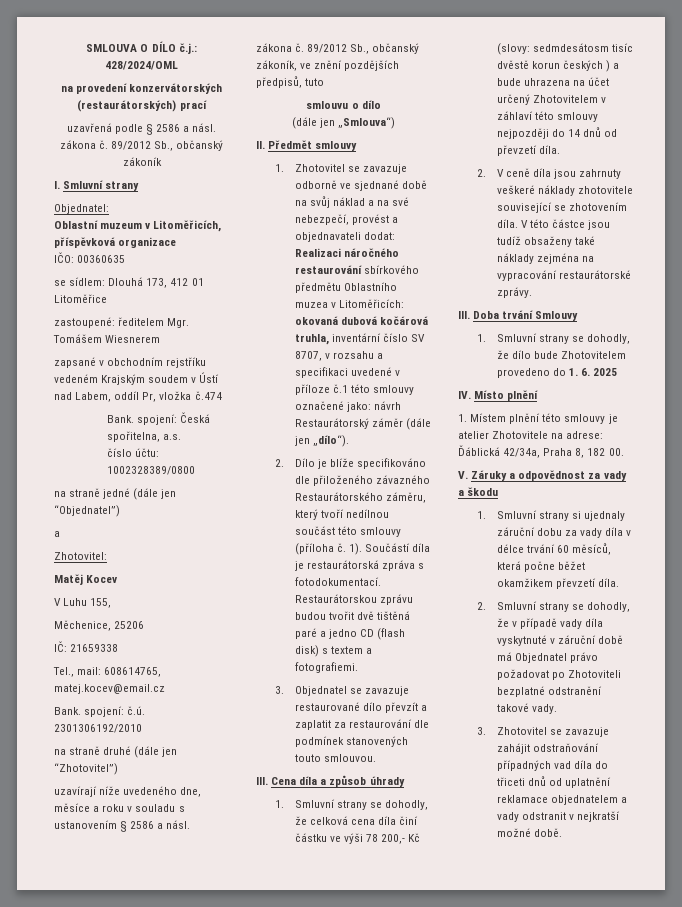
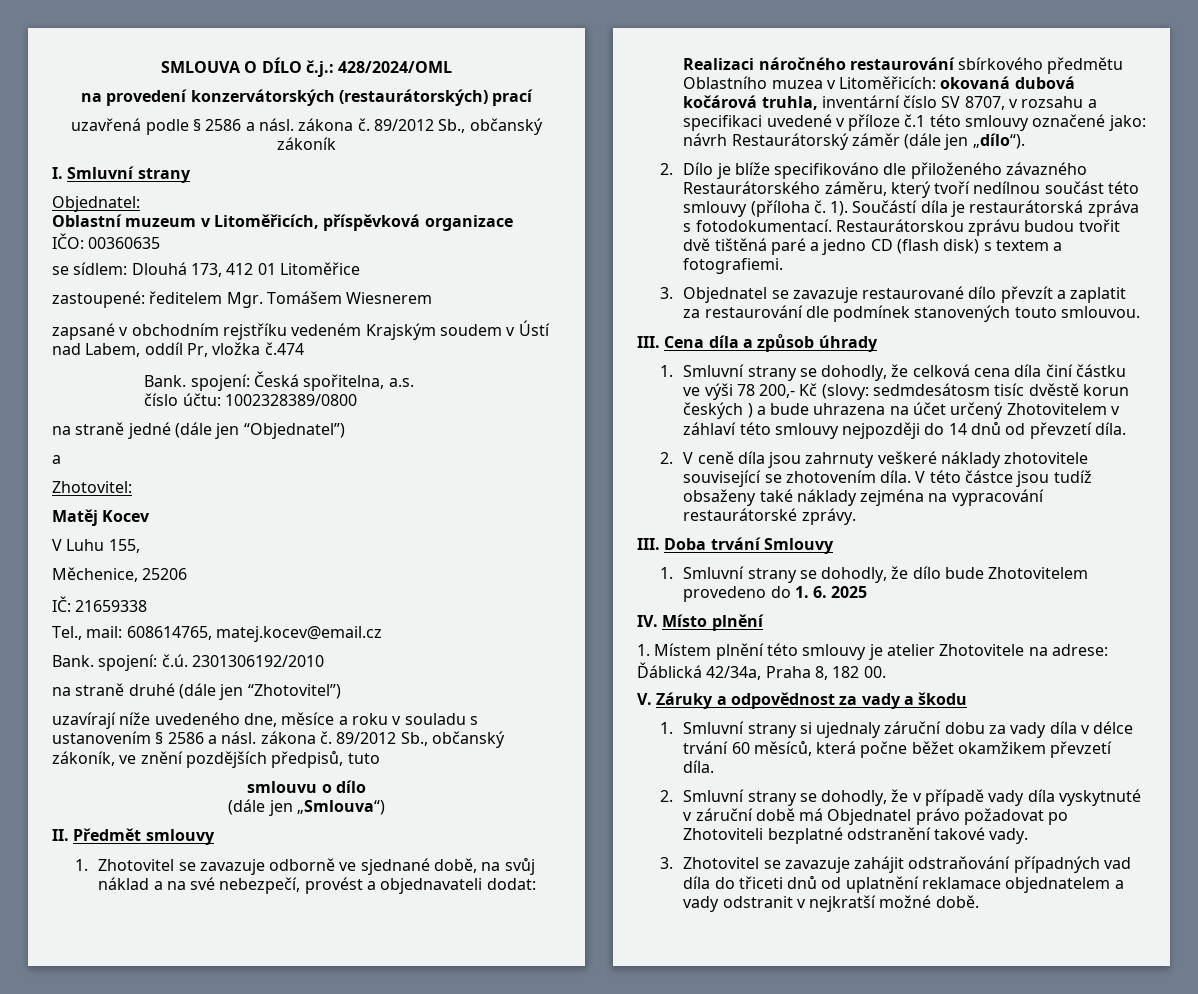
[401,180,427,189] době -> [434,858,478,873] době,

